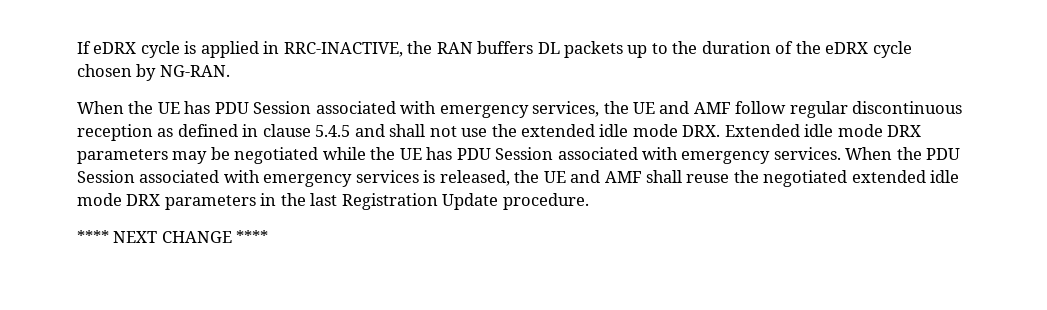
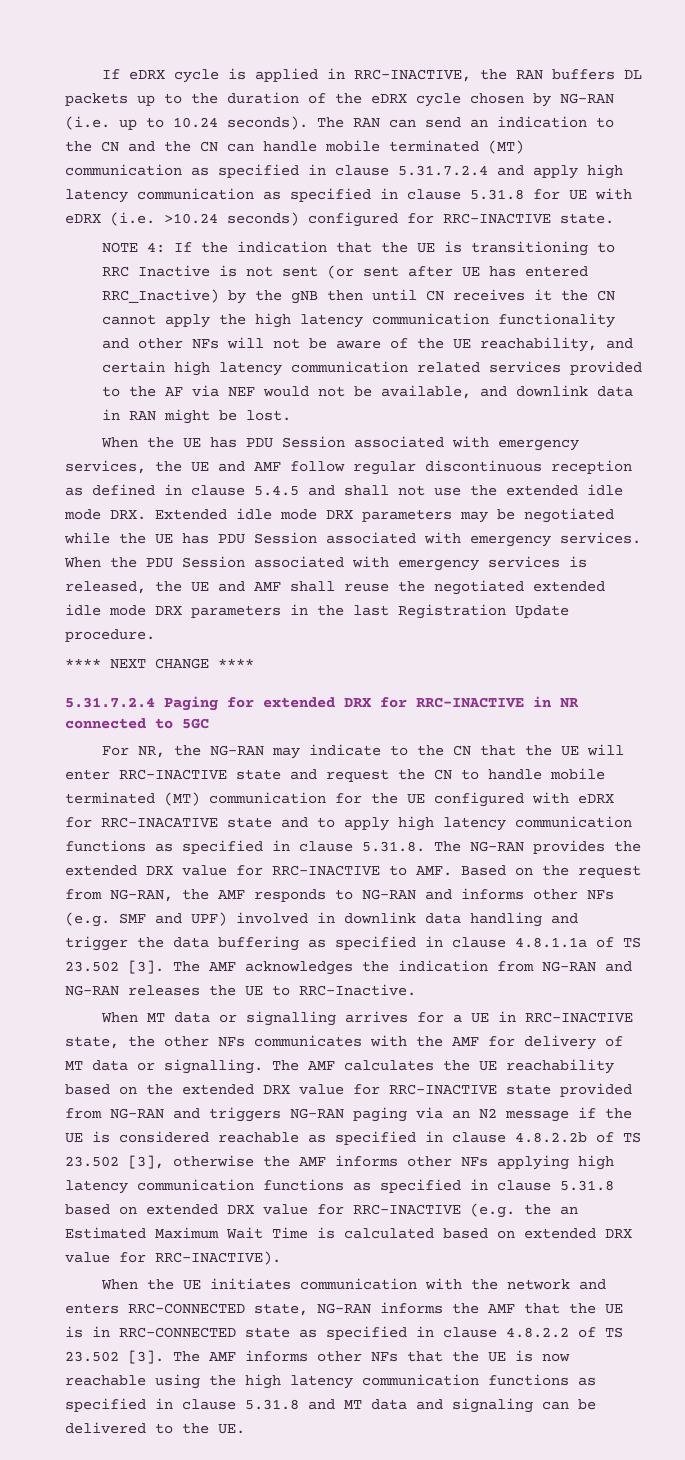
[159,65,230,77] NG-RAN. -> [560,93,614,104] [65,116,614,130] [65,140,524,154] [65,164,623,179] [65,188,632,203] [65,212,614,227] [102,241,616,256] [102,265,589,279] [102,289,616,304] [102,313,616,328] [102,337,634,352] [102,361,643,376] [102,385,634,399] [102,409,292,424] NG-RAN (i.e. up to 10.24 seconds). The RAN can send an indication to the CN and the CN can handle mobile terminated (MT) communication as specified in clause 5.31.7.2.4 and apply high latency communication as specified in clause 5.31.8 for UE with eDRX (i.e. >10.24 seconds) configured for RRC-INACTIVE state. // NOTE 4: If the indication that the UE is transitioning to RRC Inactive is not sent (or sent after UE has entered RRC_Inactive) by the gNB then until CN receives it the CN cannot apply the high latency communication functionality and other NFs will not be aware of the UE reachability, and certain high latency communication related services provided to the AF via NEF would not be available, and downlink data in RAN might be lost.
(269, 236) none -> [65,696,579,711] [65,718,209,729] [102,744,625,759] [65,768,605,782] [65,792,614,807] [65,816,632,831] [65,840,641,854] [65,865,641,878] [65,888,614,902] [65,912,578,927] [65,936,641,951] [65,960,632,975] [65,984,416,996] [101,1011,634,1026] [65,1035,623,1050] [65,1059,614,1074] [65,1083,632,1097] [65,1107,632,1122] [65,1131,641,1145] [65,1155,614,1170] [65,1179,614,1194] [65,1203,578,1218] [65,1227,632,1239] [65,1251,281,1265] [101,1278,607,1290] [65,1302,623,1316] [65,1326,623,1340] [65,1350,570,1364] [65,1374,596,1389] [65,1398,596,1413] [65,1422,245,1434] // 5.31.7.2.4 Paging for extended DRX for RRC-INACTIVE in NR connected to 5GC // For NR, the NG-RAN may indicate to the CN that the UE will enter RRC-INACTIVE state and request the CN to handle mobile terminated (MT) communication for the UE configured with eDRX for RRC-INACATIVE state and to apply high latency communication functions as specified in clause 5.31.8. The NG-RAN provides the extended DRX value for RRC-INACTIVE to AMF. Based on the request from NG-RAN, the AMF responds to NG-RAN and informs other NFs (e.g. SMF and UPF) involved in downlink data handling and trigger the data buffering as specified in clause 4.8.1.1a of TS 23.502 [3]. The AMF acknowledges the indication from NG-RAN and NG-RAN releases the UE to RRC-Inactive. // When MT data or signalling arrives for a UE in RRC-INACTIVE state, the other NFs communicates with the AMF for delivery of MT data or signalling. The AMF calculates the UE reachability based on the extended DRX value for RRC-INACTIVE state provided from NG-RAN and triggers NG-RAN paging via an N2 message if the UE is considered reachable as specified in clause 4.8.2.2b of TS 23.502 [3], otherwise the AMF informs other NFs applying high latency communication functions as specified in clause 5.31.8 based on extended DRX value for RRC-INACTIVE (e.g. the an Estimated Maximum Wait Time is calculated based on extended DRX value for RRC-INACTIVE). // When the UE initiates communication with the network and enters RRC-CONNECTED state, NG-RAN informs the AMF that the UE is in RRC-CONNECTED state as specified in clause 4.8.2.2 of TS 23.502 [3]. The AMF informs other NFs that the UE is now reachable using the high latency communication functions as specified in clause 5.31.8 and MT data and signaling can be delivered to the UE.

